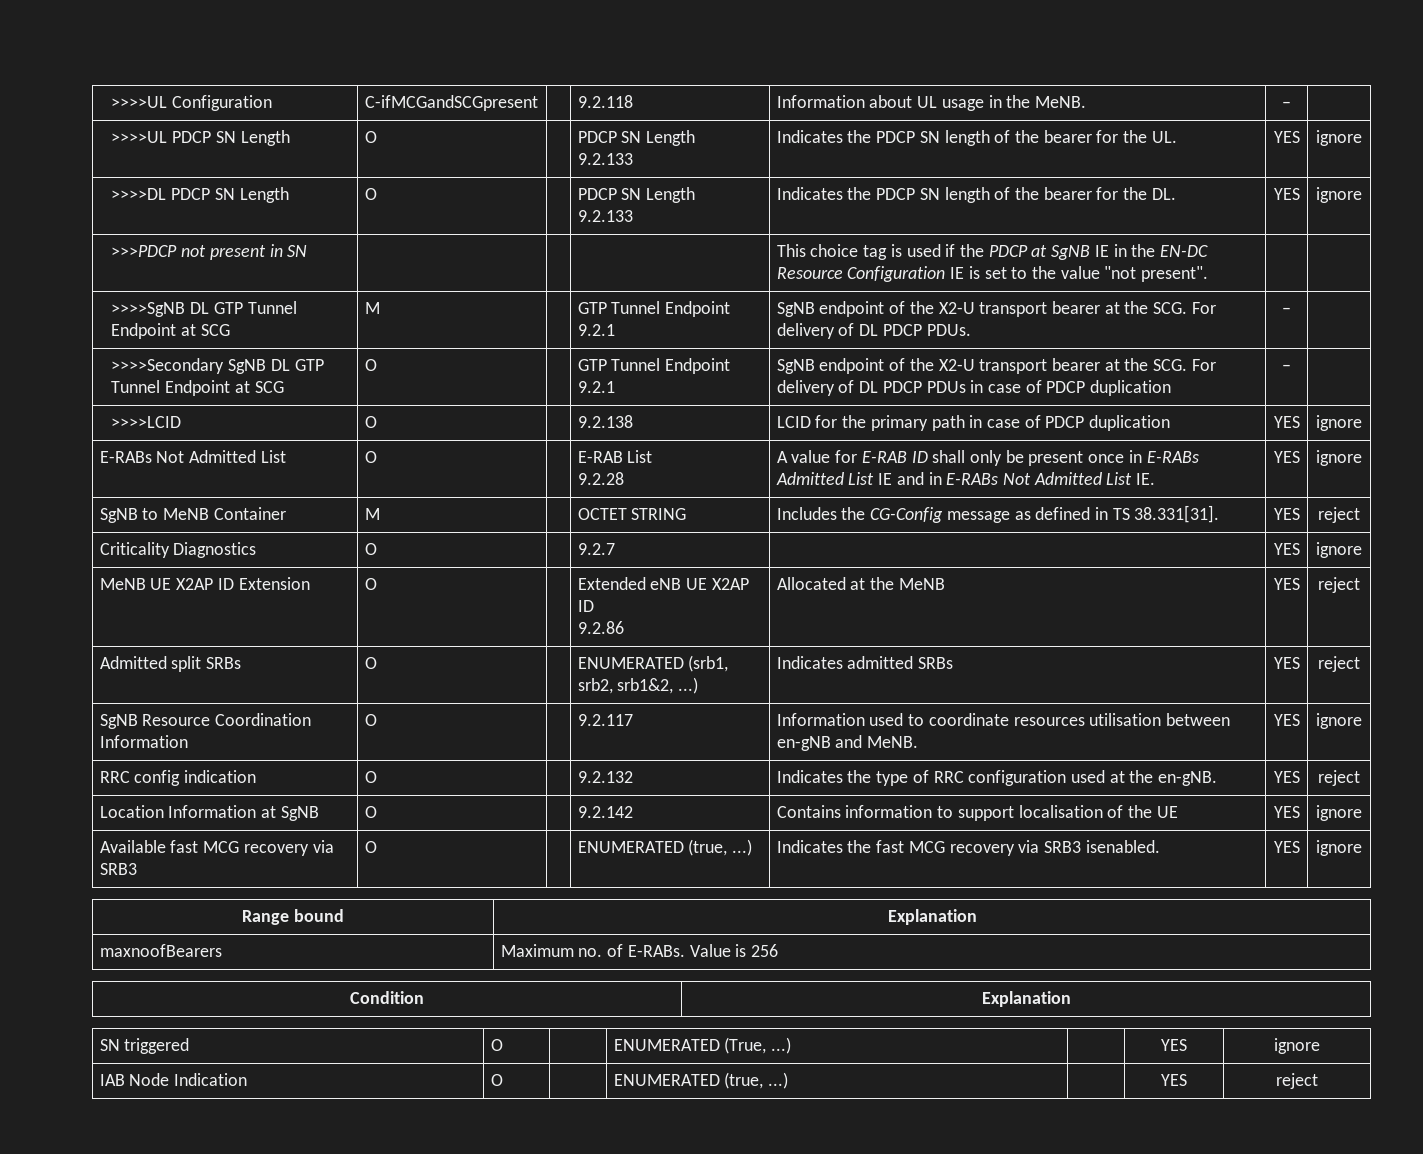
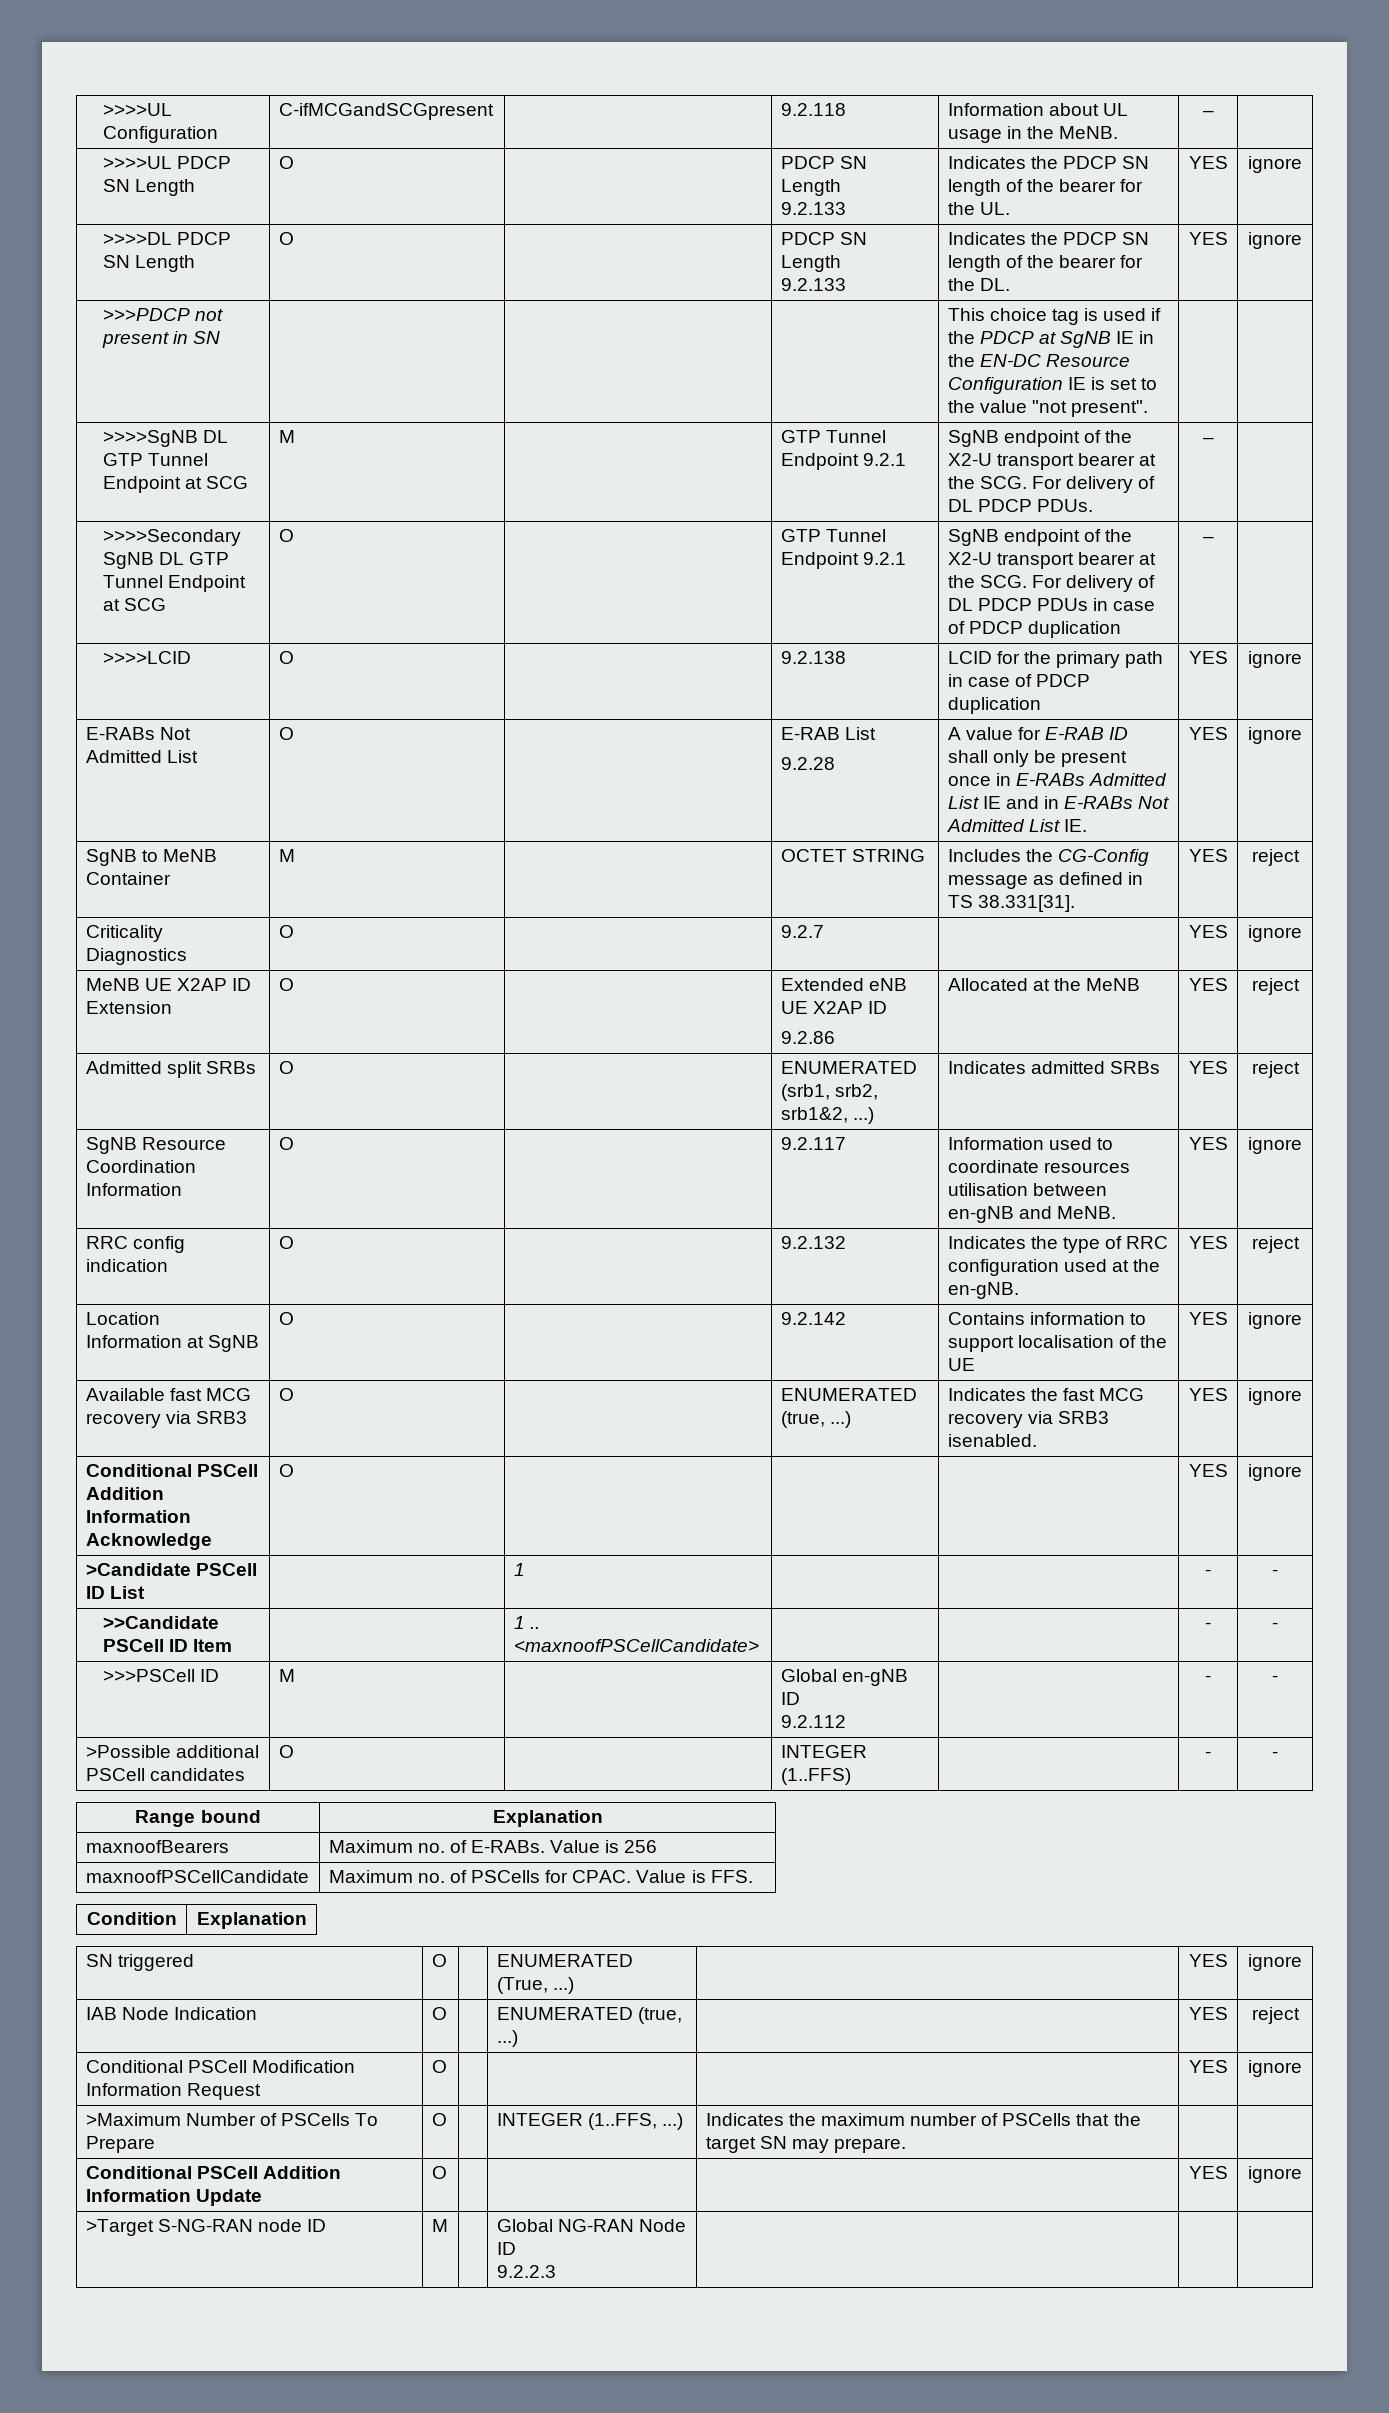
(1362, 848) none -> [85,1464,258,1477] [85,1487,164,1500] [85,1510,191,1523] [85,1533,212,1550] [278,1464,294,1477] [1188,1464,1228,1477] [1248,1464,1302,1481] [85,1563,257,1576] [85,1586,145,1599] [513,1563,525,1576] [1205,1569,1211,1576] [1272,1569,1278,1576] [102,1616,219,1629] [102,1639,233,1652] [513,1616,540,1629] [513,1639,759,1652] [1205,1622,1211,1629] [1272,1622,1278,1629] [102,1669,220,1682] [278,1669,295,1682] [780,1669,908,1686] [780,1692,800,1705] [780,1715,846,1728] [1205,1675,1211,1682] [1272,1675,1278,1682] [85,1745,259,1758] [85,1768,245,1781] [278,1745,294,1758] [780,1745,867,1758] [780,1768,851,1785] [1205,1751,1211,1758] [1272,1751,1278,1758] // Conditional PSCell Addition Information Acknowledge | O | | | | YES | ignore // >Candidate PSCell ID List | | 1 | | | - | - // >>Candidate PSCell ID Item | | 1 .. <maxnoofPSCellCandidate> | | | - | - // >>>PSCell ID | M | | Global en-gNB ID // 9.2.112 | | - | - // >Possible additional PSCell candidates | O | | INTEGER (1..FFS) | | - | -
(778, 950) none -> [85,1870,309,1883] [328,1870,753,1883] // maxnoofPSCellCandidate | Maximum no. of PSCells for CPAC. Value is FFS.
(1318, 1081) none -> [85,2060,355,2073] [85,2083,261,2100] [431,2060,447,2073] [1188,2060,1228,2073] [1248,2060,1302,2077] [85,2113,379,2126] [85,2136,155,2153] [431,2113,447,2126] [496,2113,683,2130] [705,2113,1141,2126] [705,2136,907,2153] [85,2166,341,2179] [85,2189,262,2206] [431,2166,447,2179] [1188,2166,1228,2179] [1248,2166,1302,2183] [85,2219,327,2236] [431,2219,448,2232] [496,2219,686,2232] [496,2242,516,2255] [496,2265,556,2278] // Conditional PSCell Modification Information Request | O | | | | YES | ignore // >Maximum Number of PSCells To Prepare | O | | INTEGER (1..FFS, ...) | Indicates the maximum number of PSCells that the target SN may prepare. | | // Conditional PSCell Addition Information Update | O | | | | YES | ignore // >Target S-NG-RAN node ID | M | | Global NG-RAN Node ID // 9.2.2.3 | | |

